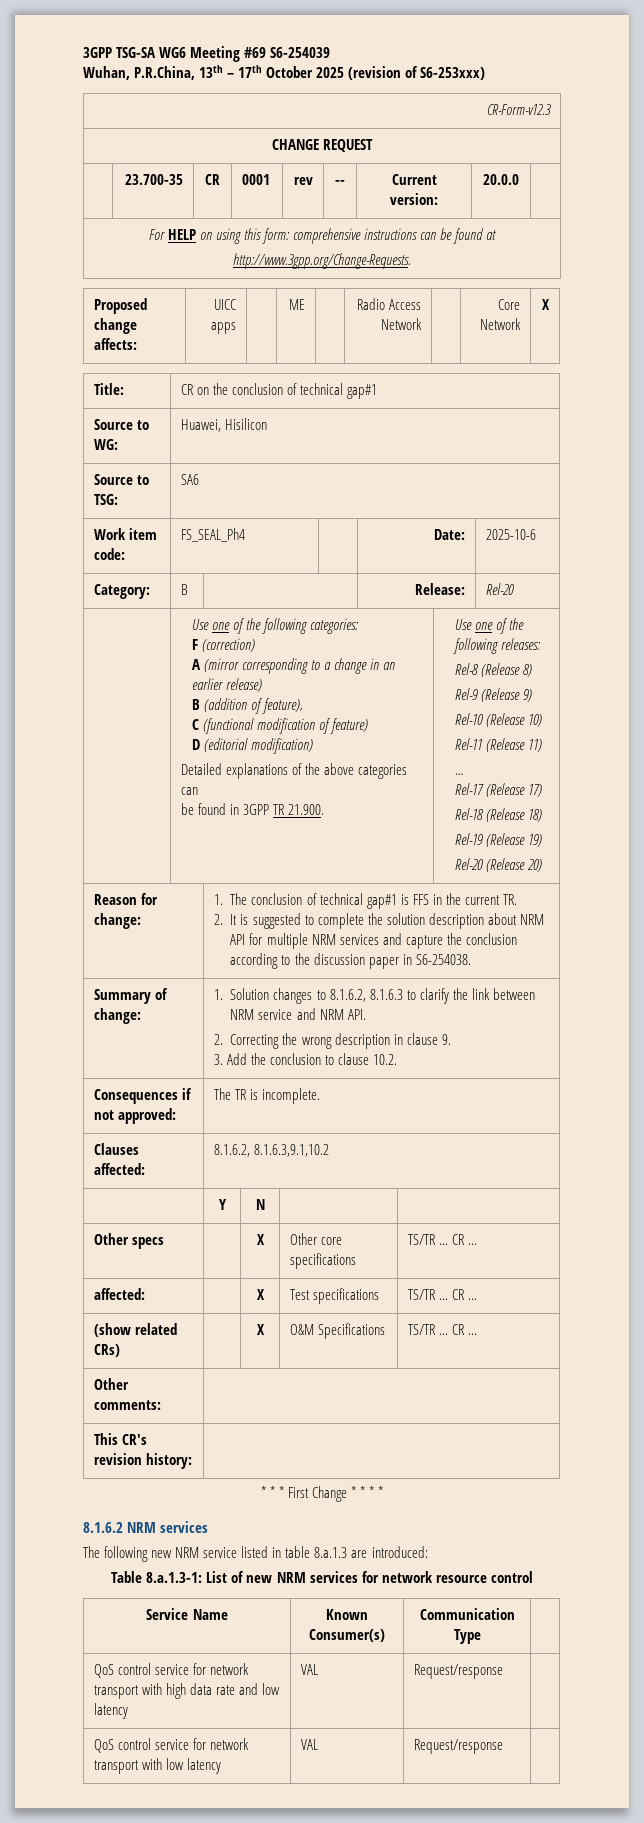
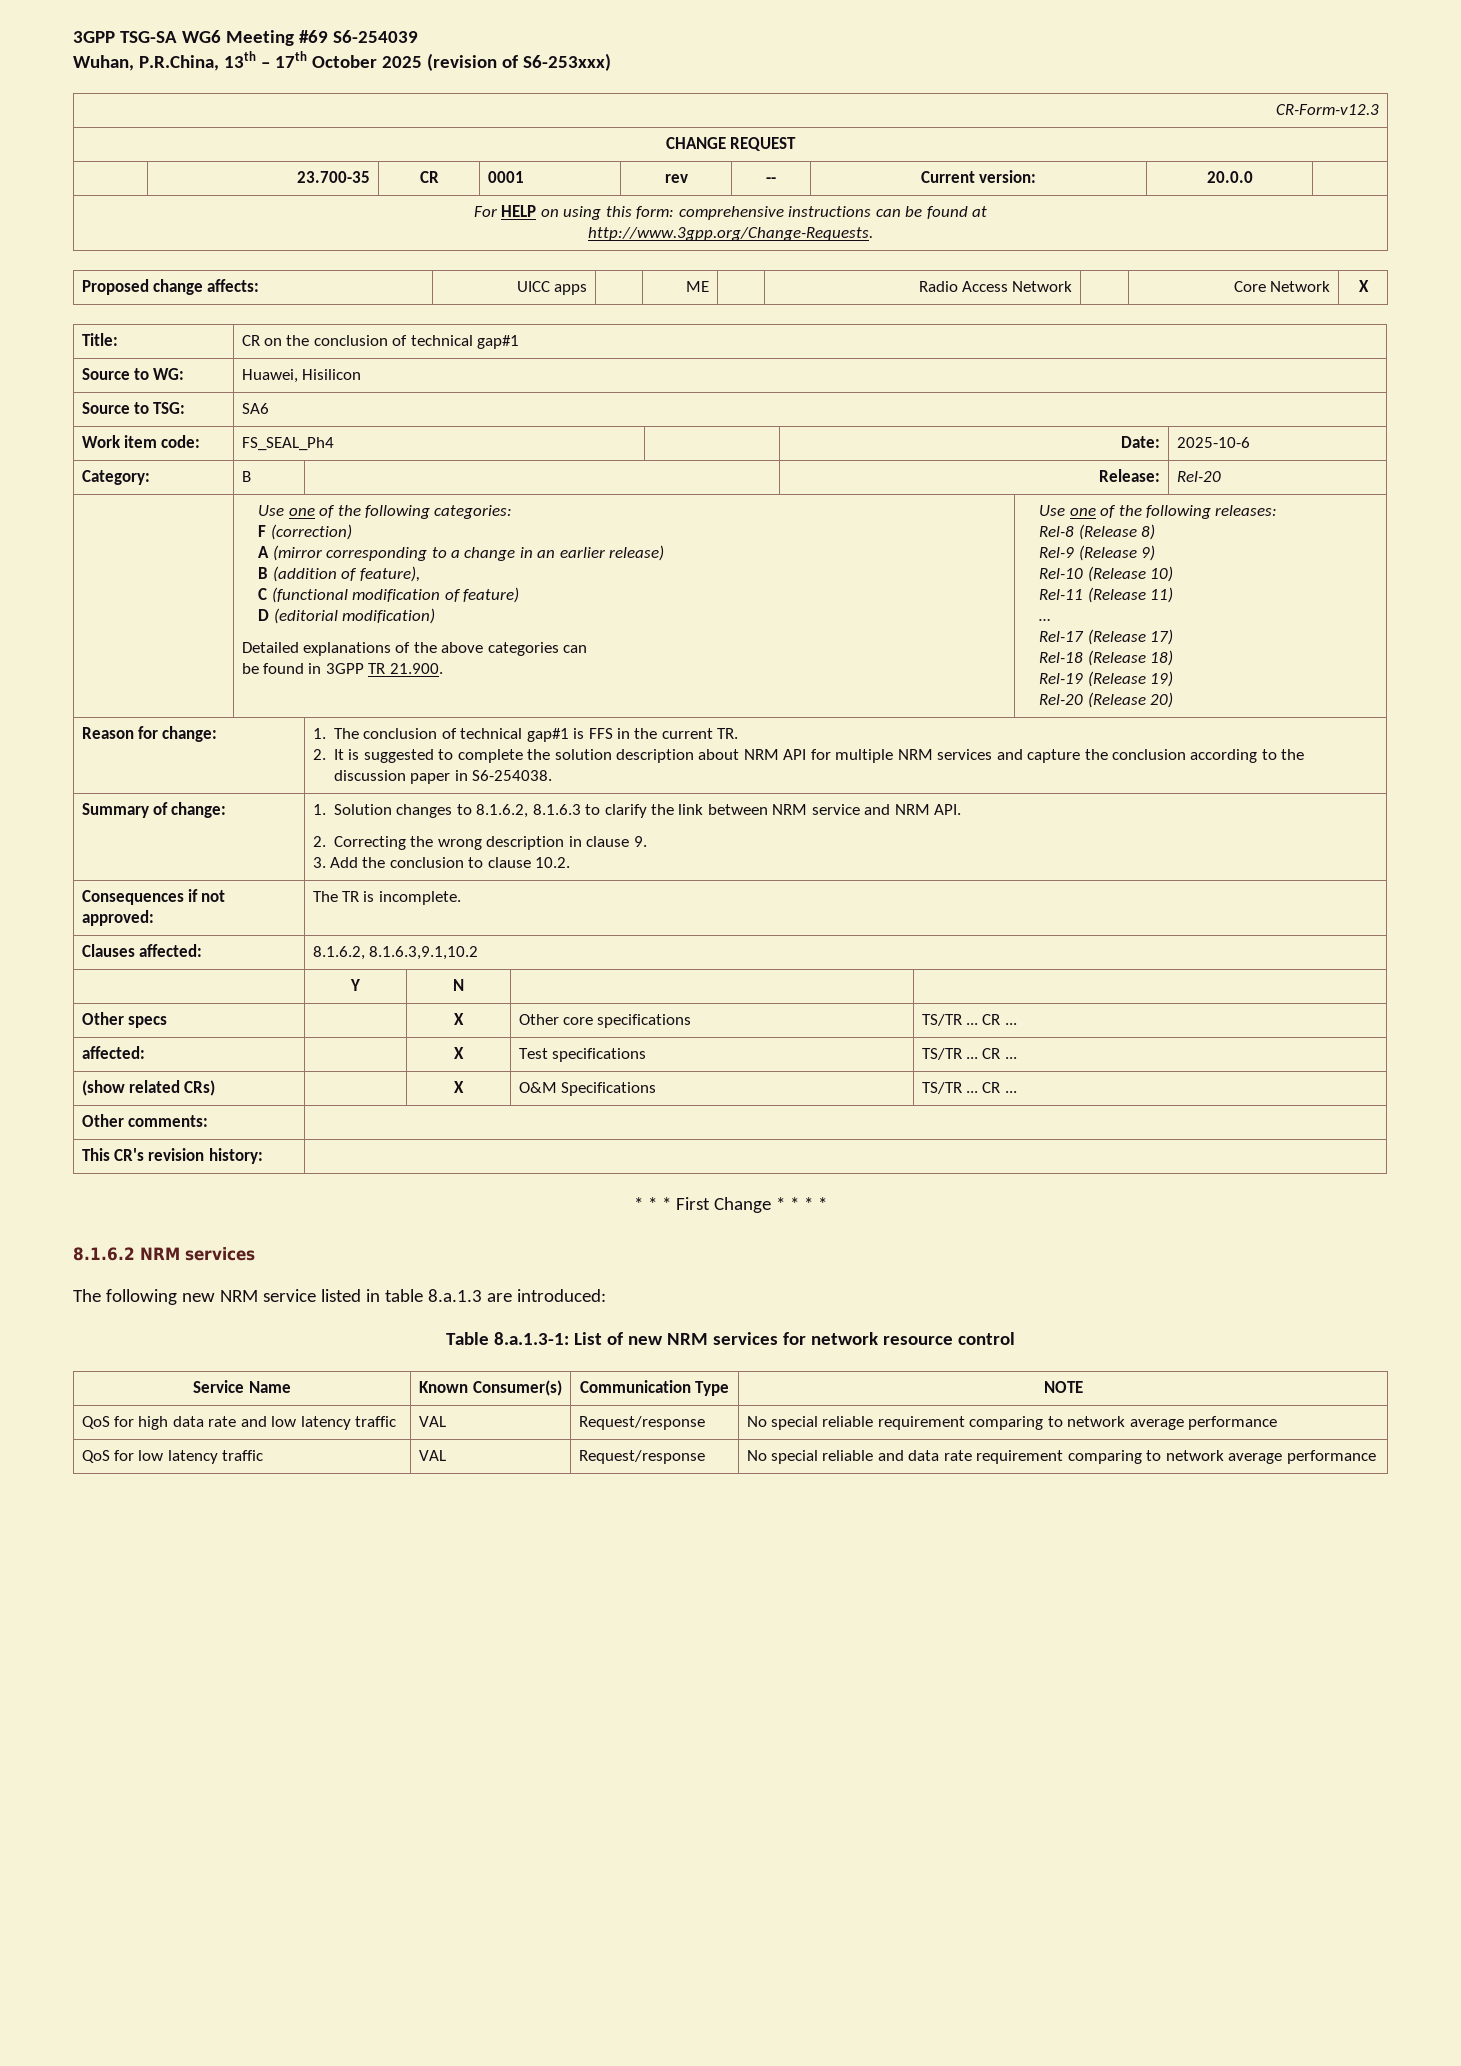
[93,1663,250,1678] [93,1683,162,1699] // QoS control service for network transport with -> [1043,1381,1083,1393] [81,1416,134,1429] NOTE // QoS for
[300,1664,318,1675] [413,1664,503,1679] [93,1738,250,1753] [93,1758,222,1774] [300,1739,318,1750] [413,1739,503,1754] | VAL | Request/response | // QoS control service for network transport with low latency | VAL | Request/response | -> [355,1416,397,1427] [418,1416,446,1427] [578,1416,705,1430] [746,1416,1278,1430] [81,1450,264,1464] [418,1450,446,1461] [578,1450,705,1464] [746,1450,1376,1464] traffic | VAL | Request/response | No special reliable requirement comparing to network average performance // QoS for low latency traffic | VAL | Request/response | No special reliable and data rate requirement comparing to network average performance

